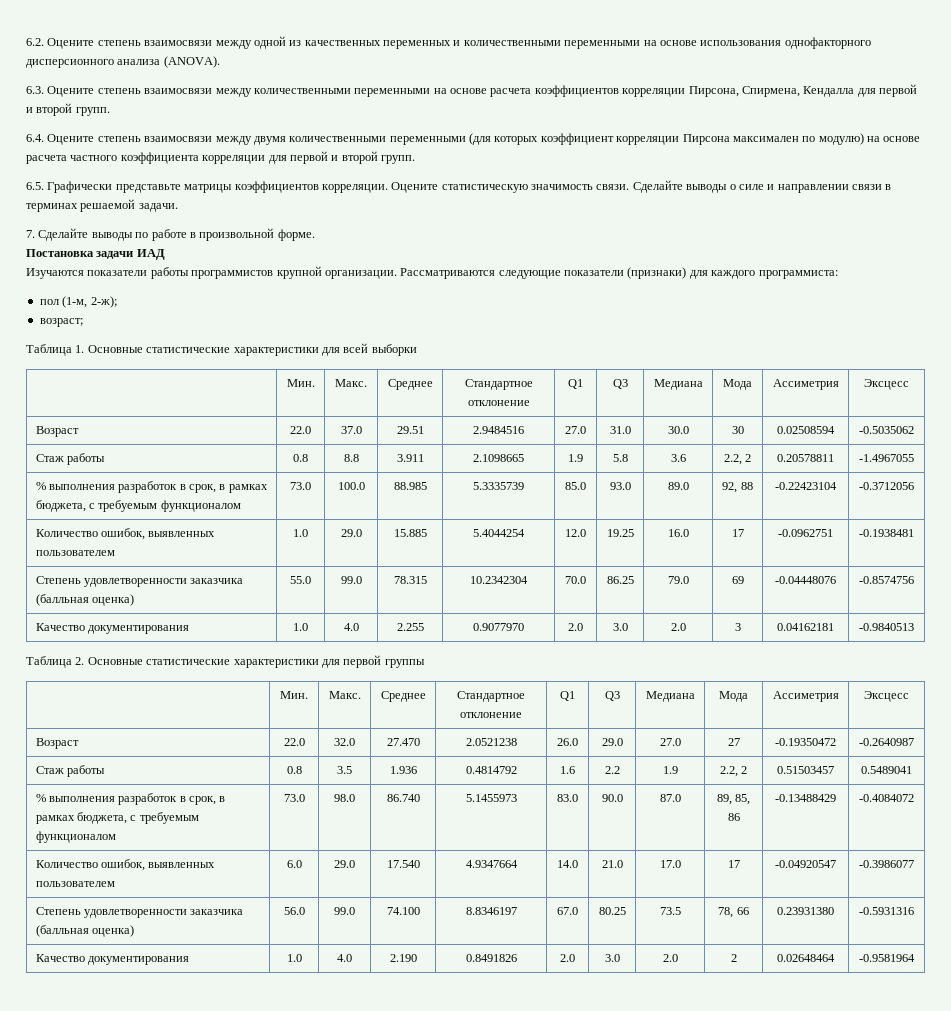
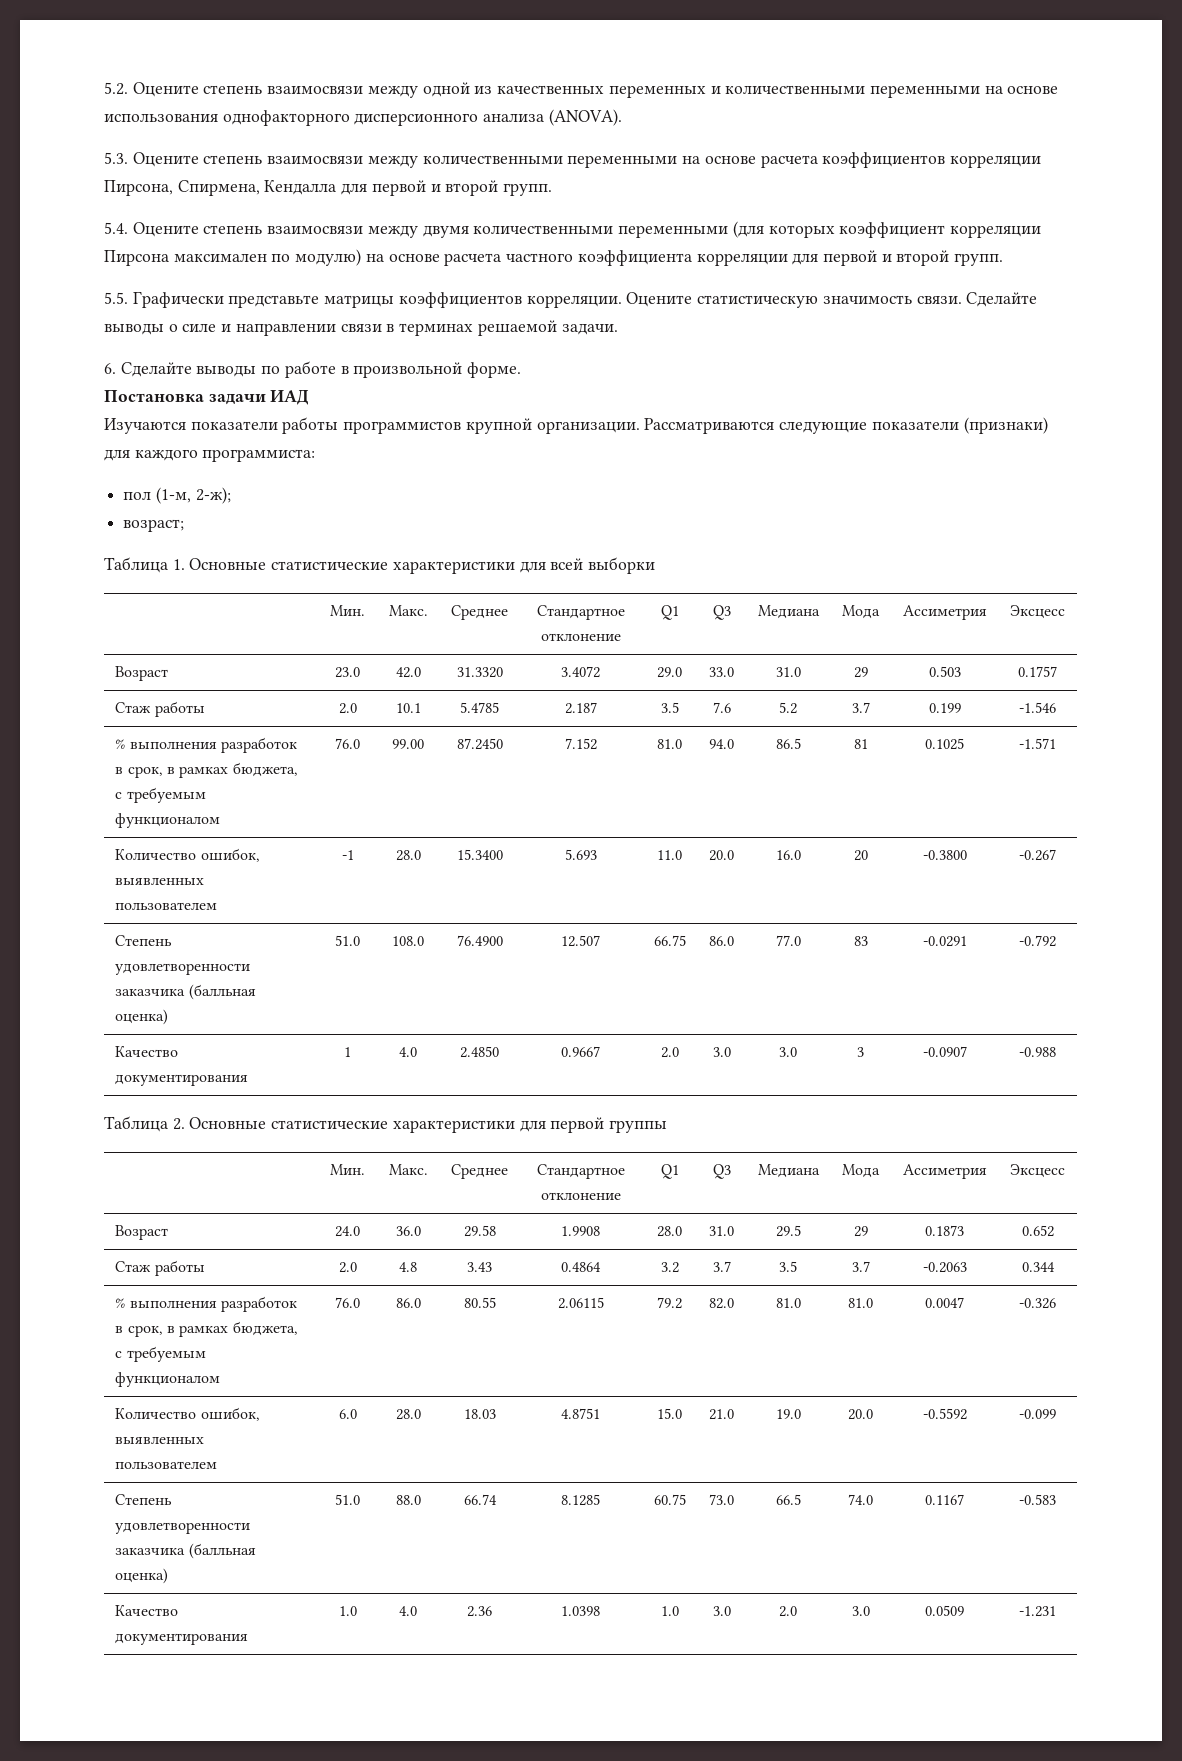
[26,38,44,46] 6.2. -> [104,82,128,95] 5.2.
[26,86,44,94] 6.3. -> [104,152,128,164] 5.3.
[26,134,44,142] 6.4. -> [104,222,128,234] 5.4.
[26,182,44,190] 6.5. -> [104,292,128,304] 5.5.
[26,230,35,238] 7. -> [104,363,116,374] 6.
[290,426,311,434] [340,426,362,434] [396,426,424,434] [473,426,524,434] [565,426,586,434] [609,426,631,434] [667,426,689,434] [731,426,744,434] [777,426,835,434] [859,426,914,434] [35,453,105,465] [293,454,308,462] [343,454,359,462] [396,454,424,462] [473,454,524,462] [568,454,583,462] [612,454,628,462] [670,454,686,462] [723,454,752,465] [777,454,834,462] [859,454,914,462] 22.0 | 37.0 | 29.51 | 2.9484516 | 27.0 | 31.0 | 30.0 | 30 | 0.02508594 | -0.5035062 // Стаж работы | 0.8 | 8.8 | 3.911 | 2.1098665 | 1.9 | 5.8 | 3.6 | 2.2, 2 | 0.20578811 | -1.4967055 -> [335,667,360,678] [395,667,421,678] [456,667,503,678] [561,666,600,678] [657,667,682,678] [709,667,734,677] [775,667,801,677] [853,667,868,678] [928,666,961,677] [1018,666,1057,677] [115,701,205,717] [338,703,357,714] [395,703,421,713] [460,702,499,713] [564,702,597,714] [660,702,679,713] [712,702,731,713] [779,702,797,714] [851,702,870,713] [928,703,961,713] [1019,702,1056,713] 23.0 | 42.0 | 31.3320 | 3.4072 | 29.0 | 33.0 | 31.0 | 29 | 0.503 | 0.1757 // Стаж работы | 2.0 | 10.1 | 5.4785 | 2.187 | 3.5 | 7.6 | 5.2 | 3.7 | 0.199 | -1.546
[290,482,311,490] [337,482,365,490] [393,482,427,490] [473,482,524,490] [565,482,586,490] [609,482,631,490] [667,482,689,490] [722,482,753,493] [775,482,837,490] [859,482,914,490] [35,528,216,540] [35,550,115,556] [293,529,308,537] [340,529,362,537] [393,529,427,537] [473,529,525,537] [565,529,586,537] [606,529,634,537] [667,529,689,537] [731,529,744,537] [778,529,833,537] [859,529,914,537] [35,576,244,587] [35,594,134,606] [290,576,311,584] [340,576,362,584] [393,576,427,584] [470,576,528,584] [565,576,586,584] [606,576,634,584] [667,576,689,584] [731,576,744,584] [775,576,836,584] [859,576,914,584] [35,623,189,634] [293,623,308,631] [343,623,359,631] [396,623,424,631] [473,623,524,631] [568,623,583,631] [612,623,628,631] [670,623,686,631] 73.0 | 100.0 | 88.985 | 5.3335739 | 85.0 | 93.0 | 89.0 | 92, 88 | -0.22423104 | -0.3712056 // Количество ошибок, выявленных пользователем | 1.0 | 29.0 | 15.885 | 5.4044254 | 12.0 | 19.25 | 16.0 | 17 | -0.0962751 | -0.1938481 // Степень удовлетворенности заказчика (балльная оценка) | 55.0 | 99.0 | 78.315 | 10.2342304 | 70.0 | 86.25 | 79.0 | 69 | -0.04448076 | -0.8574756 // Качество документирования | 1.0 | 4.0 | 2.255 | 0.9077970 | 2.0 | 3.0 | 2.0 -> [335,738,360,749] [392,739,424,749] [456,738,503,750] [564,738,597,750] [657,739,682,749] [709,739,734,749] [775,738,801,749] [853,739,868,749] [925,738,964,750] [1019,738,1056,749] [115,848,260,862] [115,877,205,885] [115,902,218,910] [341,850,354,860] [395,850,421,861] [456,849,503,860] [564,849,597,860] [657,850,682,860] [709,850,734,861] [775,850,801,860] [853,850,868,861] [922,850,967,860] [1019,849,1056,861] [115,935,173,946] [115,963,251,975] [115,984,256,1000] [115,1009,169,1025] [335,935,360,946] [392,936,424,946] [456,935,503,946] [561,935,600,947] [653,935,686,946] [709,936,734,946] [775,935,801,946] [853,936,868,946] [922,936,967,947] [1019,935,1056,947] [115,1046,179,1057] [115,1074,249,1086] [344,1047,351,1057] [399,1047,417,1057] [460,1046,499,1058] [561,1046,600,1057] [660,1047,679,1058] [712,1047,731,1057] [779,1047,797,1057] 76.0 | 99.00 | 87.2450 | 7.152 | 81.0 | 94.0 | 86.5 | 81 | 0.1025 | -1.571 // Количество ошибок, выявленных пользователем | -1 | 28.0 | 15.3400 | 5.693 | 11.0 | 20.0 | 16.0 | 20 | -0.3800 | -0.267 // Степень удовлетворенности заказчика (балльная оценка) | 51.0 | 108.0 | 76.4900 | 12.507 | 66.75 | 86.0 | 77.0 | 83 | -0.0291 | -0.792 // Качество документирования | 1 | 4.0 | 2.4850 | 0.9667 | 2.0 | 3.0 | 3.0
[777,623,834,631] [859,623,914,631] 0.04162181 | -0.9840513 -> [922,1046,967,1057] [1019,1047,1056,1057] -0.0907 | -0.988
[283,738,305,746] [334,738,355,746] [386,738,420,746] [465,738,517,746] [557,738,578,746] [601,738,623,746] [659,738,681,746] [727,738,740,746] [775,738,836,746] [859,738,914,746] [35,765,105,777] [286,766,302,774] [337,766,352,774] [389,766,417,774] [465,766,517,774] [560,766,575,774] [604,766,620,774] [662,766,678,774] [719,766,748,777] [777,766,834,774] [861,766,912,774] 22.0 | 32.0 | 27.470 | 2.0521238 | 26.0 | 29.0 | 27.0 | 27 | -0.19350472 | -0.2640987 // Стаж работы | 0.8 | 3.5 | 1.936 | 0.4814792 | 1.6 | 2.2 | 1.9 | 2.2, 2 | 0.51503457 | 0.5489041 -> [335,1226,360,1237] [395,1226,421,1236] [463,1225,496,1237] [561,1226,600,1236] [657,1226,682,1237] [709,1226,734,1236] [775,1225,801,1237] [853,1226,868,1237] [925,1225,964,1236] [1021,1225,1054,1237] [115,1260,205,1276] [338,1262,357,1273] [399,1262,417,1272] [467,1262,492,1272] [561,1262,601,1272] [660,1262,679,1273] [712,1261,731,1272] [779,1261,797,1272] [851,1261,870,1272] [922,1262,967,1273] [1021,1262,1055,1272] 24.0 | 36.0 | 29.58 | 1.9908 | 28.0 | 31.0 | 29.5 | 29 | 0.1873 | 0.652 // Стаж работы | 2.0 | 4.8 | 3.43 | 0.4864 | 3.2 | 3.7 | 3.5 | 3.7 | -0.2063 | 0.344
[283,794,305,802] [334,794,355,802] [386,794,420,802] [465,794,517,802] [557,794,578,802] [601,794,623,802] [659,794,681,802] [716,794,751,805] [727,813,740,821] [775,794,836,802] [859,794,914,802] 73.0 | 98.0 | 86.740 | 5.1455973 | 83.0 | 90.0 | 87.0 | 89, 85, 86 | -0.13488429 | -0.4084072 -> [335,1297,360,1308] [395,1298,421,1308] [463,1297,496,1308] [557,1297,604,1309] [657,1297,682,1309] [709,1298,734,1309] [775,1298,801,1308] [848,1298,873,1308] [925,1297,964,1308] [1019,1298,1056,1309] 76.0 | 86.0 | 80.55 | 2.06115 | 79.2 | 82.0 | 81.0 | 81.0 | 0.0047 | -0.326
[334,860,355,868] [386,860,420,868] [465,860,518,868] [557,860,578,868] [601,860,623,868] [659,860,681,868] [727,860,740,868] [775,860,836,868] [859,860,914,868] [35,907,244,918] [35,925,134,937] [283,907,305,915] [334,907,355,915] [386,907,420,915] [465,907,517,915] [557,907,578,915] [598,907,626,915] [659,907,681,915] [718,907,749,918] [777,907,834,915] [859,907,914,915] [35,954,189,965] [286,954,302,962] [337,954,352,962] [389,954,417,962] [465,954,517,962] [560,954,575,962] [604,954,620,962] [662,954,678,962] [730,954,737,962] [777,954,835,962] [859,954,915,962] 29.0 | 17.540 | 4.9347664 | 14.0 | 21.0 | 17.0 | 17 | -0.04920547 | -0.3986077 // Степень удовлетворенности заказчика (балльная оценка) | 56.0 | 99.0 | 74.100 | 8.8346197 | 67.0 | 80.25 | 73.5 | 78, 66 | 0.23931380 | -0.5931316 // Качество документирования | 1.0 | 4.0 | 2.190 | 0.8491826 | 2.0 | 3.0 | 2.0 | 2 | 0.02648464 | -0.9581964 -> [395,1409,421,1420] [463,1409,496,1419] [561,1408,600,1419] [657,1408,682,1419] [709,1409,734,1420] [775,1409,801,1419] [848,1409,873,1420] [922,1408,967,1420] [1019,1409,1056,1419] [115,1494,173,1505] [115,1522,251,1534] [115,1543,256,1559] [115,1568,169,1584] [335,1494,360,1505] [395,1495,421,1505] [463,1494,497,1505] [561,1494,600,1506] [653,1494,686,1505] [709,1494,734,1505] [775,1494,801,1505] [848,1494,873,1505] [925,1494,964,1505] [1019,1494,1056,1505] [115,1605,179,1616] [115,1633,249,1645] [338,1606,357,1616] [399,1606,417,1616] [467,1606,492,1617] [561,1606,600,1616] [660,1606,679,1616] [712,1606,731,1616] [779,1606,797,1617] [851,1606,870,1616] [925,1605,964,1616] [1019,1606,1056,1617] 28.0 | 18.03 | 4.8751 | 15.0 | 21.0 | 19.0 | 20.0 | -0.5592 | -0.099 // Степень удовлетворенности заказчика (балльная оценка) | 51.0 | 88.0 | 66.74 | 8.1285 | 60.75 | 73.0 | 66.5 | 74.0 | 0.1167 | -0.583 // Качество документирования | 1.0 | 4.0 | 2.36 | 1.0398 | 1.0 | 3.0 | 2.0 | 3.0 | 0.0509 | -1.231

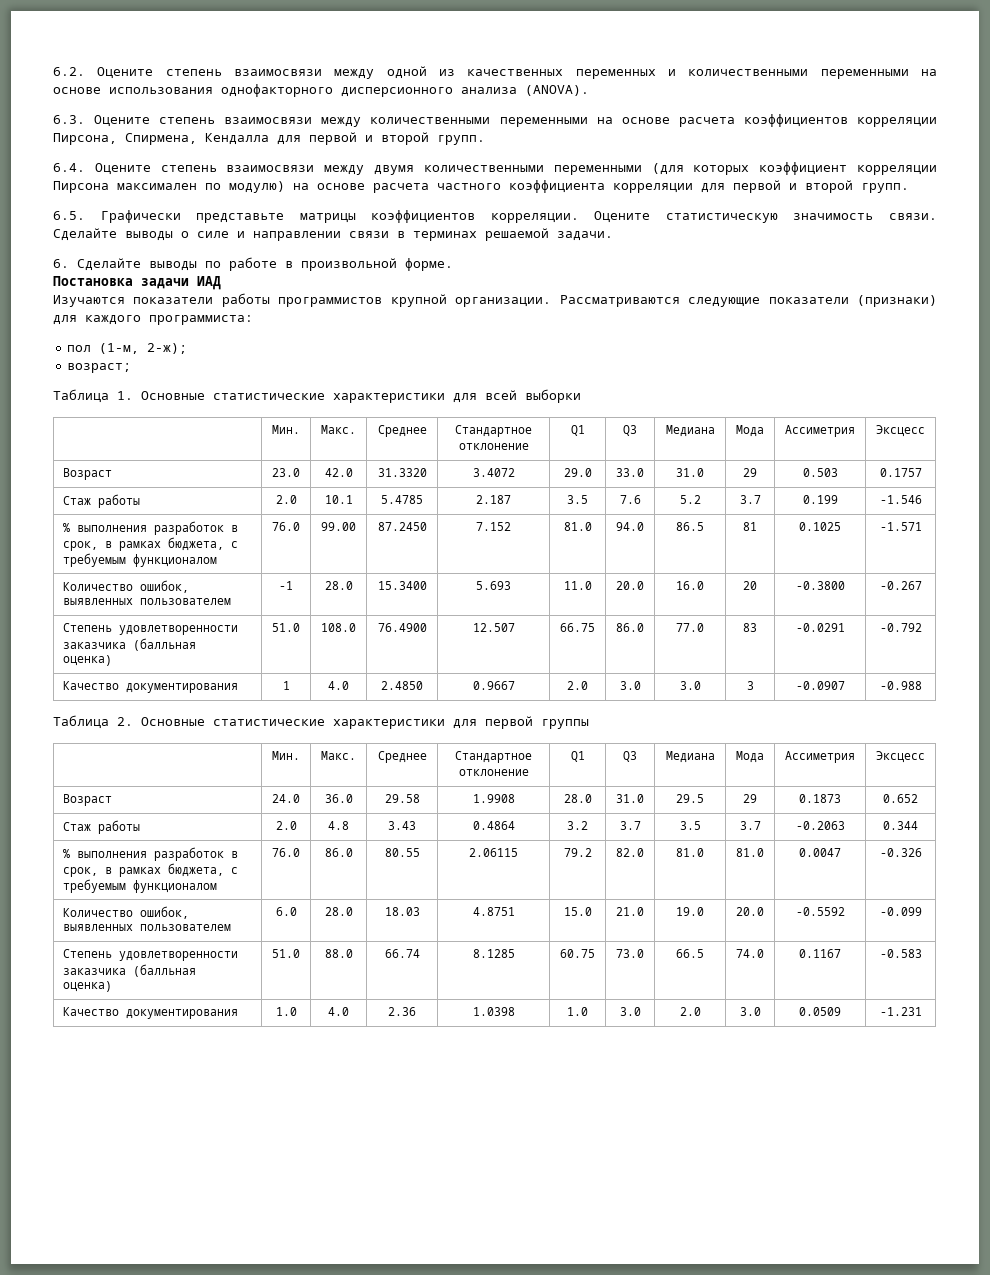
[104,82,128,95] 5.2. -> [53,67,85,76] 6.2.
[104,152,128,164] 5.3. -> [53,115,85,124] 6.3.
[104,222,128,234] 5.4. -> [53,163,85,172] 6.4.
[104,292,128,304] 5.5. -> [53,211,85,220] 6.5.

